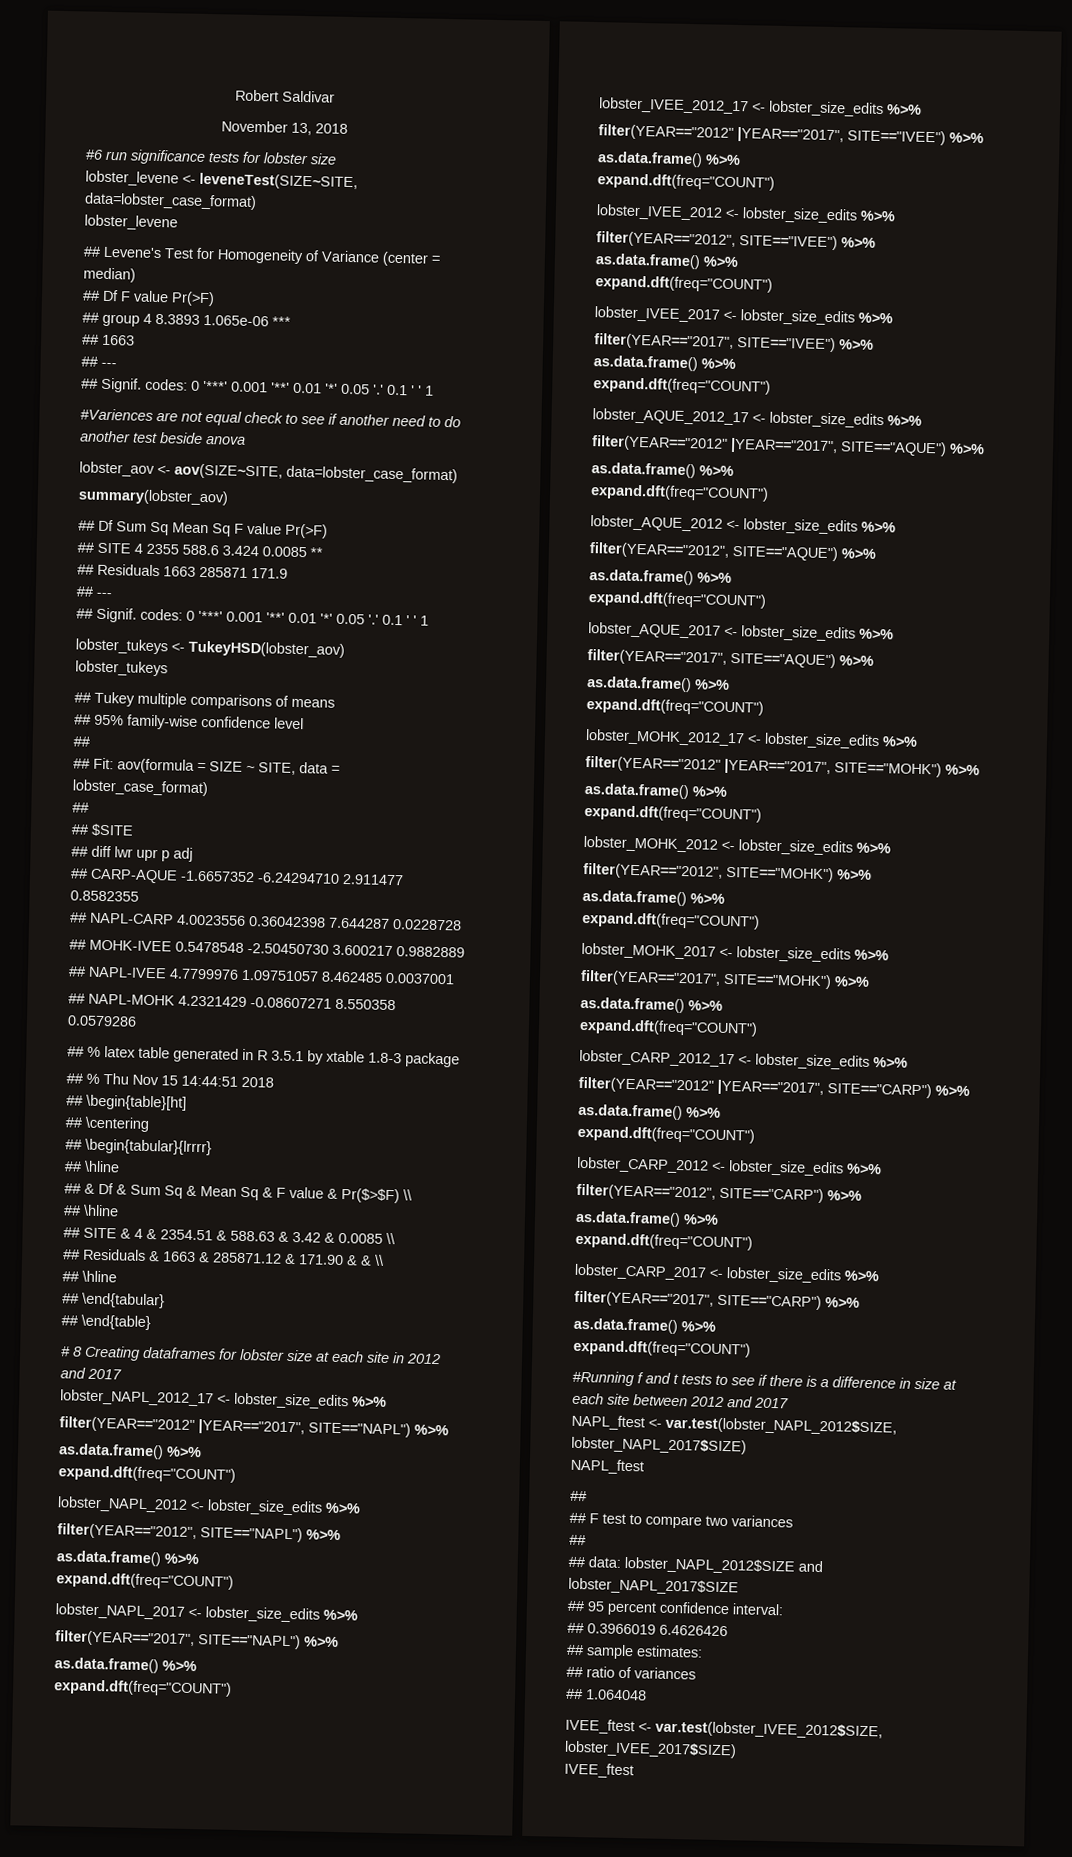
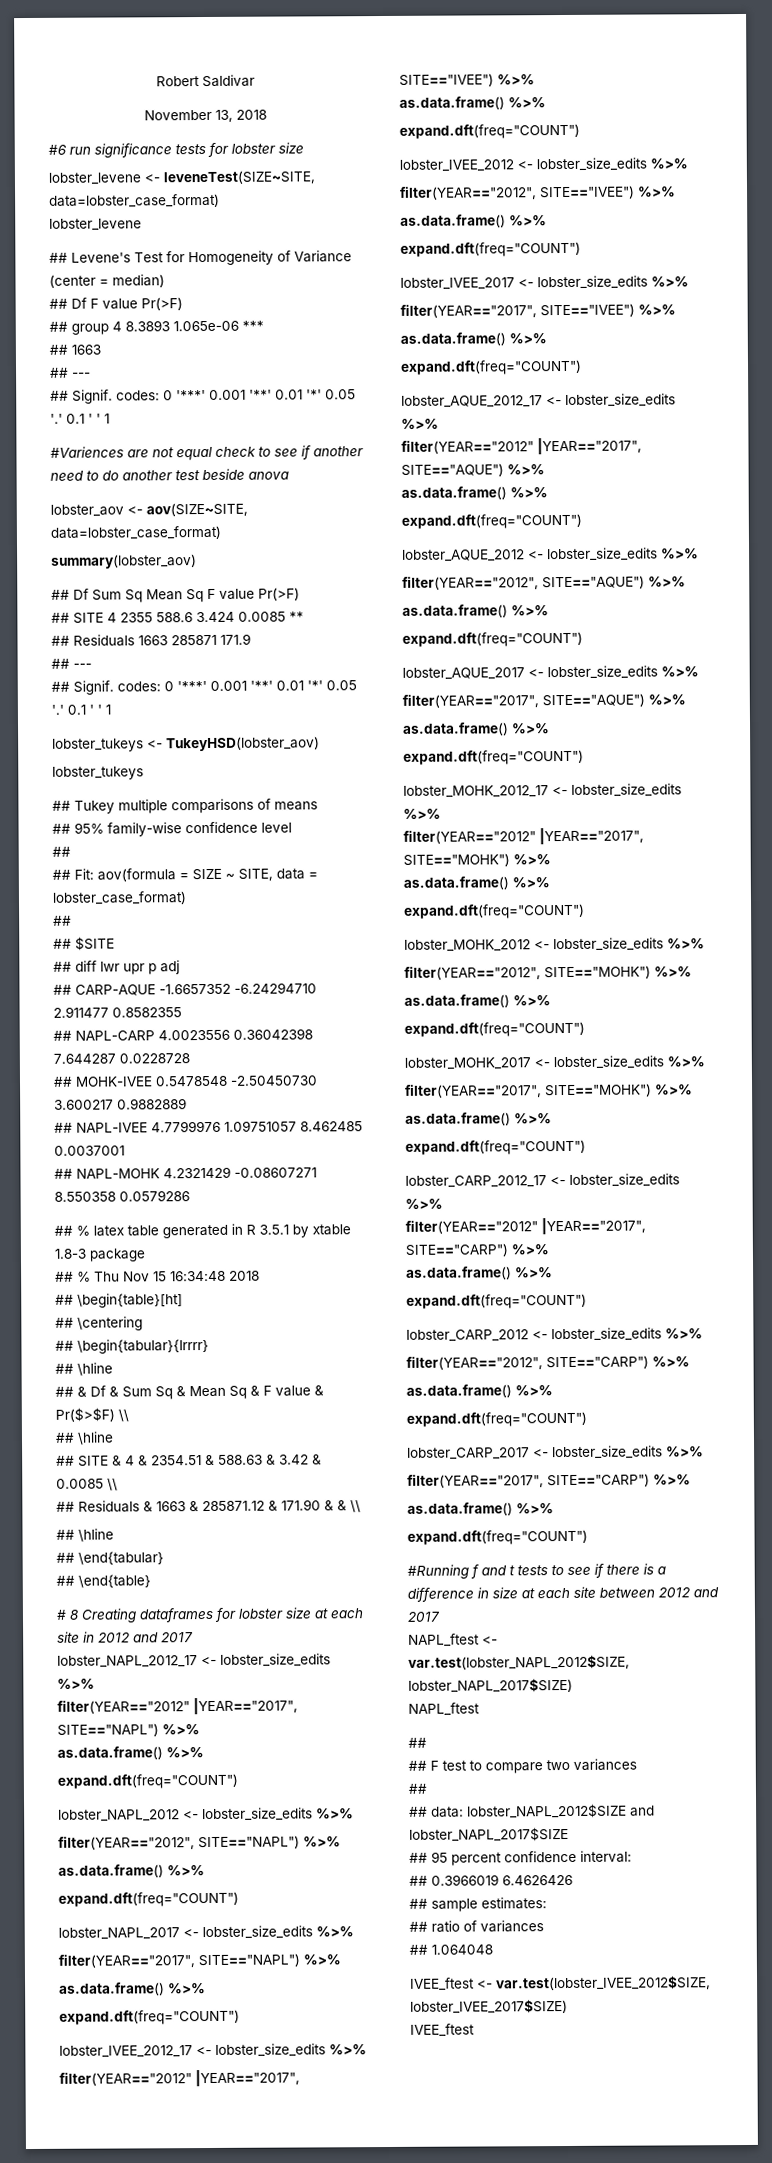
[181,1075,238,1087] 14:44:51 -> [170,1270,226,1282] 16:34:48

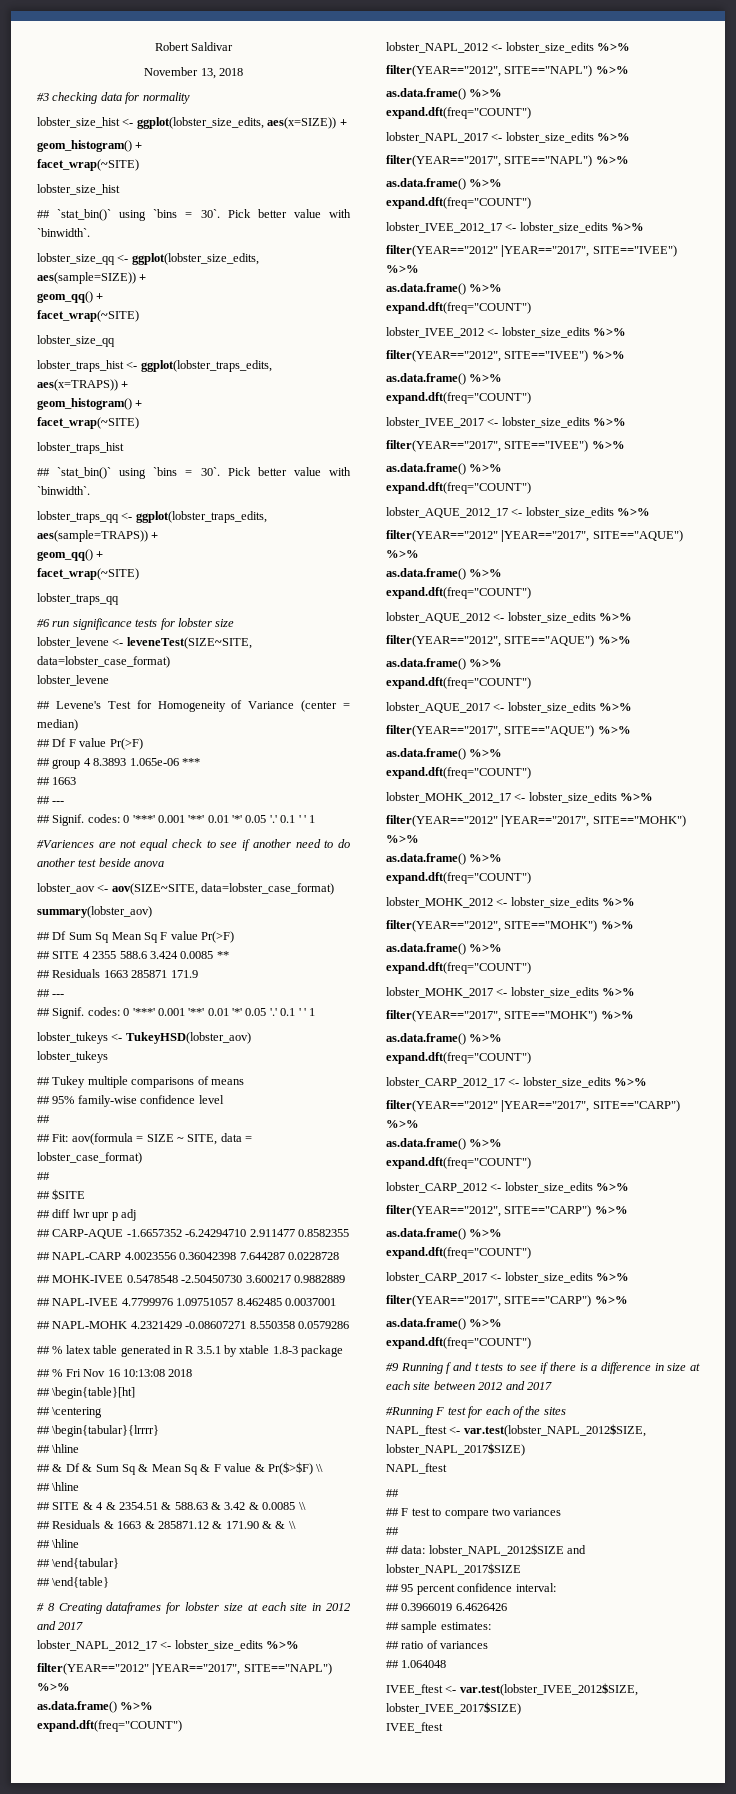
(267, 114) none -> [37,92,190,104] [37,117,347,129] [37,140,143,152] [37,159,139,171] [37,184,120,195] [37,209,351,221] [37,228,90,237] [37,253,259,265] [37,272,147,284] [37,291,104,303] [37,310,139,322] [37,335,115,347] [37,360,272,372] [37,379,129,391] [37,398,143,410] [37,417,139,429] [37,442,124,454] [37,467,351,479] [37,486,90,495] [37,511,267,523] [37,530,159,542] [37,549,104,561] [37,568,139,580] [37,593,119,605] // #3 checking data for normality // lobster_size_hist <- ggplot(lobster_size_edits, aes(x=SIZE)) + // geom_histogram() + // facet_wrap(~SITE) // lobster_size_hist // ## `stat_bin()` using `bins = 30`. Pick better value with `binwidth`. // lobster_size_qq <- ggplot(lobster_size_edits, aes(sample=SIZE)) + // geom_qq() + // facet_wrap(~SITE) // lobster_size_qq // lobster_traps_hist <- ggplot(lobster_traps_edits, aes(x=TRAPS)) + // geom_histogram() + // facet_wrap(~SITE) // lobster_traps_hist // ## `stat_bin()` using `bins = 30`. Pick better value with `binwidth`. // lobster_traps_qq <- ggplot(lobster_traps_edits, aes(sample=TRAPS)) + // geom_qq() + // facet_wrap(~SITE) // lobster_traps_qq
[94,1270,226,1282] Thu Nov 15 16:34:48 -> [65,1369,165,1377] Fri Nov 16 10:13:08
[407,1564,469,1579] #Running -> [386,1363,443,1374] #9 Running
(441, 1616) none -> [386,1406,566,1418] // #Running F test for each of the sites

